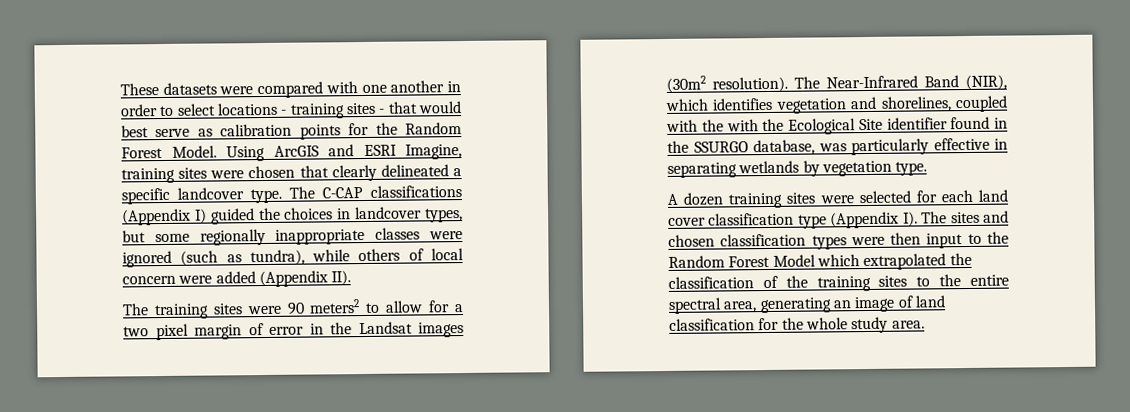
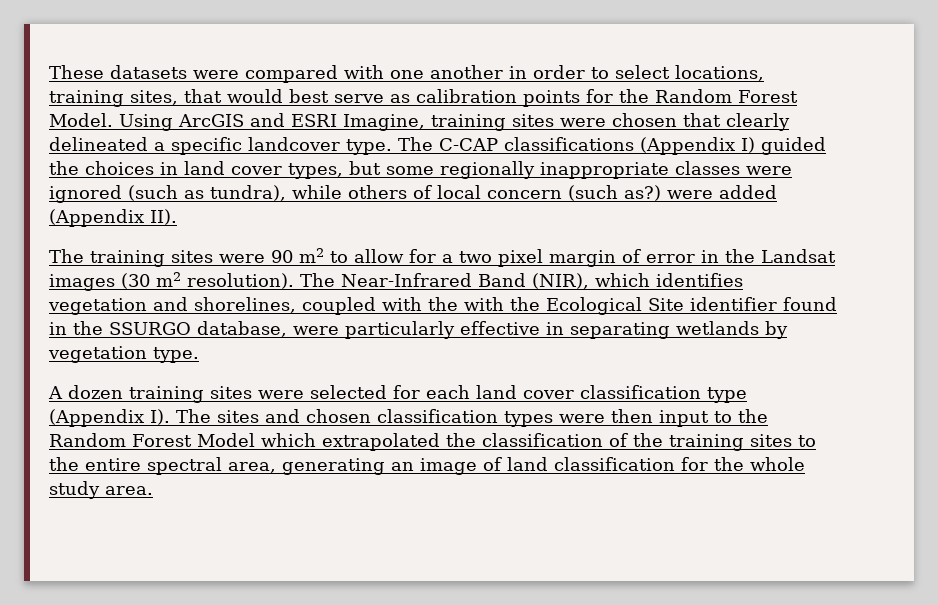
[217,102,386,119] locations - training sites - -> [675,65,764,81] [49,90,178,107] locations, training sites,
[355,206,423,220] landcover -> [184,161,282,175] land cover
(176, 280) none -> [568,185,661,201] (such as?)
[309,299,361,314] meters2 -> [299,248,324,263] m2
[666,75,706,93] (30m2 -> [121,272,181,289] (30 m2
[818,143,847,152] was -> [293,326,339,335] were

